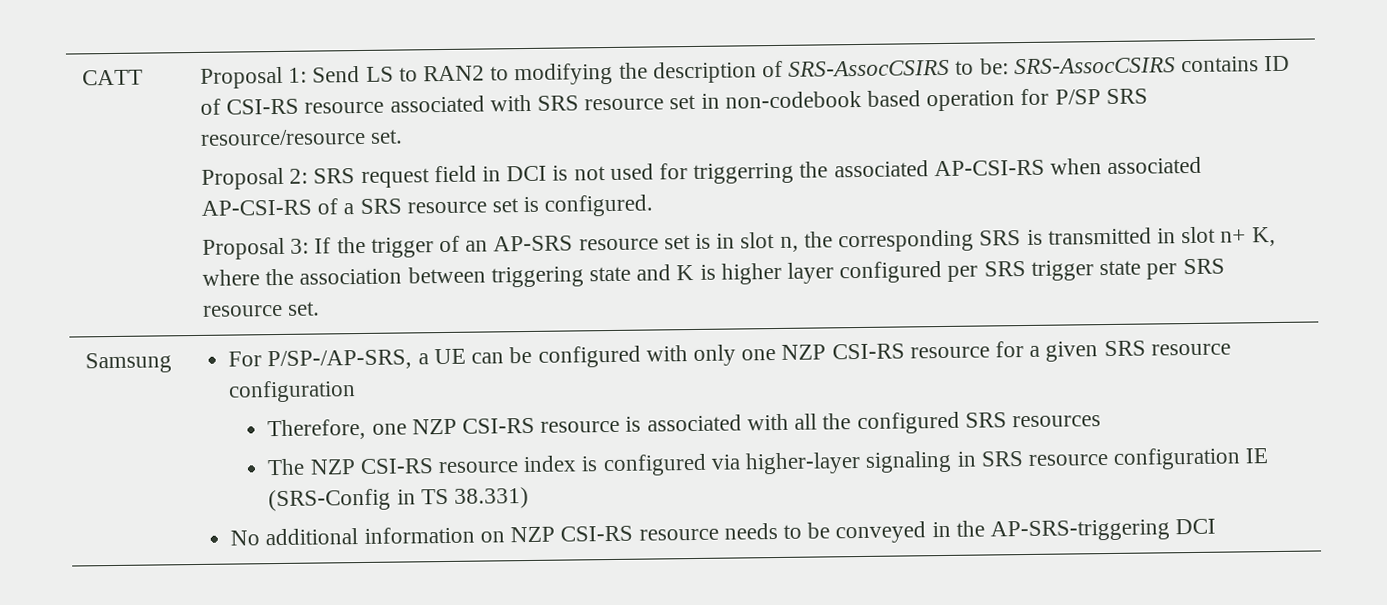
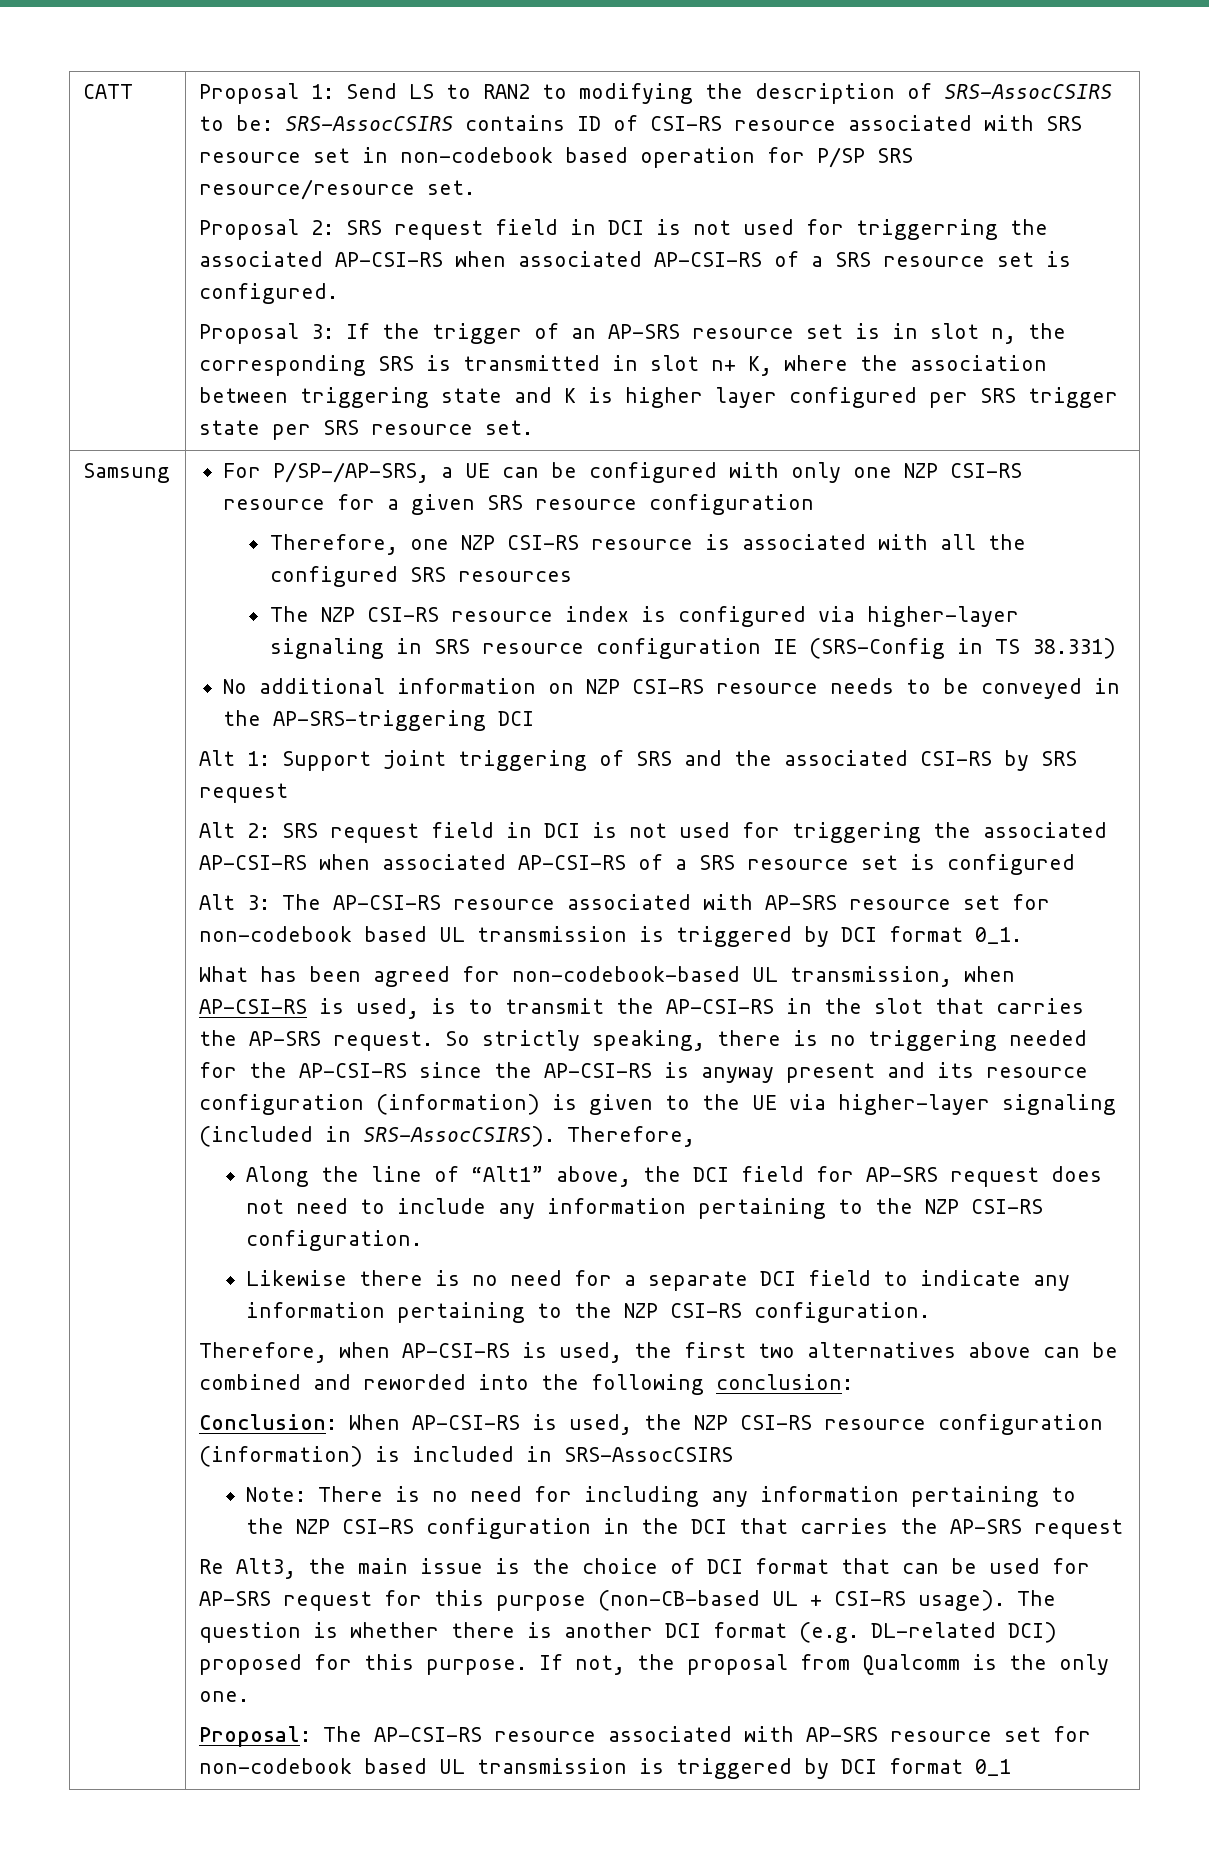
(1217, 526) none -> [199,750,1078,771] [199,783,289,803] [199,822,1108,843] [199,854,1076,875] [199,894,1051,910] [199,926,1023,947] [199,966,1016,987] [199,998,1085,1019] [199,1030,1088,1051] [199,1062,1089,1083] [199,1094,1117,1115] [199,1126,696,1147] [246,1166,1103,1187] [246,1198,1044,1219] [246,1230,423,1251] [246,1270,1071,1291] [246,1302,931,1323] [199,1342,1119,1363] [199,1374,854,1395] [199,1414,1104,1435] [199,1446,734,1467] [246,1486,1077,1507] [246,1518,1124,1539] [199,1558,1091,1579] [199,1590,1057,1611] [199,1622,1058,1643] [199,1654,1110,1675] [199,1691,250,1702] [199,1726,1092,1747] [199,1758,1012,1779] // Alt 1: Support joint triggering of SRS and the associated CSI-RS by SRS request // Alt 2: SRS request field in DCI is not used for triggering the associated AP-CSI-RS when associated AP-CSI-RS of a SRS resource set is configured // Alt 3: The AP-CSI-RS resource associated with AP-SRS resource set for non-codebook based UL transmission is triggered by DCI format 0_1. // What has been agreed for non-codebook-based UL transmission, when AP-CSI-RS is used, is to transmit the AP-CSI-RS in the slot that carries the AP-SRS request. So strictly speaking, there is no triggering needed for the AP-CSI-RS since the AP-CSI-RS is anyway present and its resource configuration (information) is given to the UE via higher-layer signaling (included in SRS-AssocCSIRS). Therefore, // Along the line of “Alt1” above, the DCI field for AP-SRS request does not need to include any information pertaining to the NZP CSI-RS configuration. // Likewise there is no need for a separate DCI field to indicate any information pertaining to the NZP CSI-RS configuration. // Therefore, when AP-CSI-RS is used, the first two alternatives above can be combined and reworded into the following conclusion: // Conclusion: When AP-CSI-RS is used, the NZP CSI-RS resource configuration (information) is included in SRS-AssocCSIRS // Note: There is no need for including any information pertaining to the NZP CSI-RS configuration in the DCI that carries the AP-SRS request // Re Alt3, the main issue is the choice of DCI format that can be used for AP-SRS request for this purpose (non-CB-based UL + CSI-RS usage). The question is whether there is another DCI format (e.g. DL-related DCI) proposed for this purpose. If not, the proposal from Qualcomm is the only one. // Proposal: The AP-CSI-RS resource associated with AP-SRS resource set for non-codebook based UL transmission is triggered by DCI format 0_1

